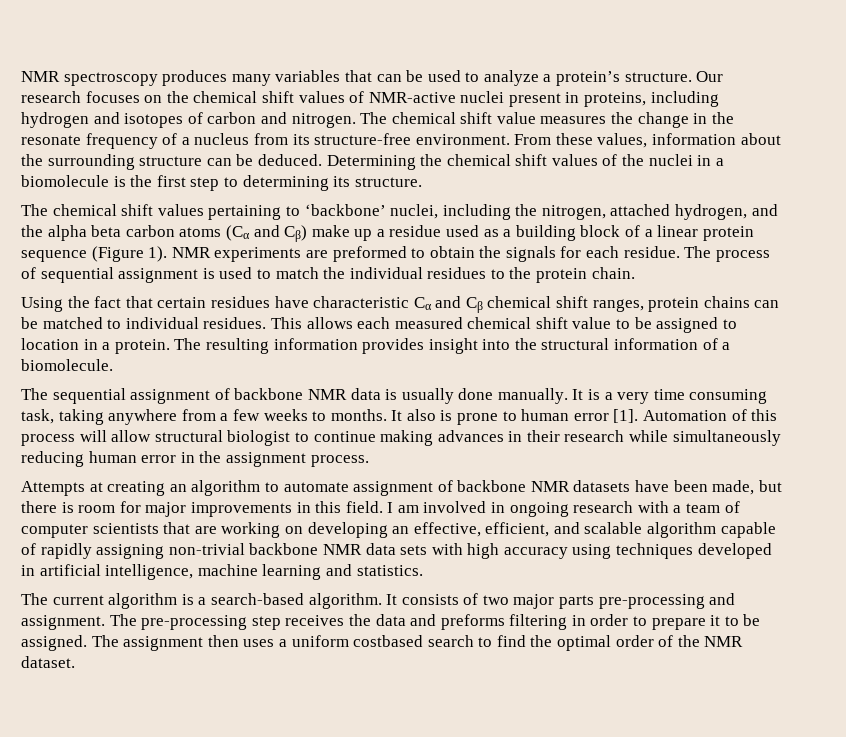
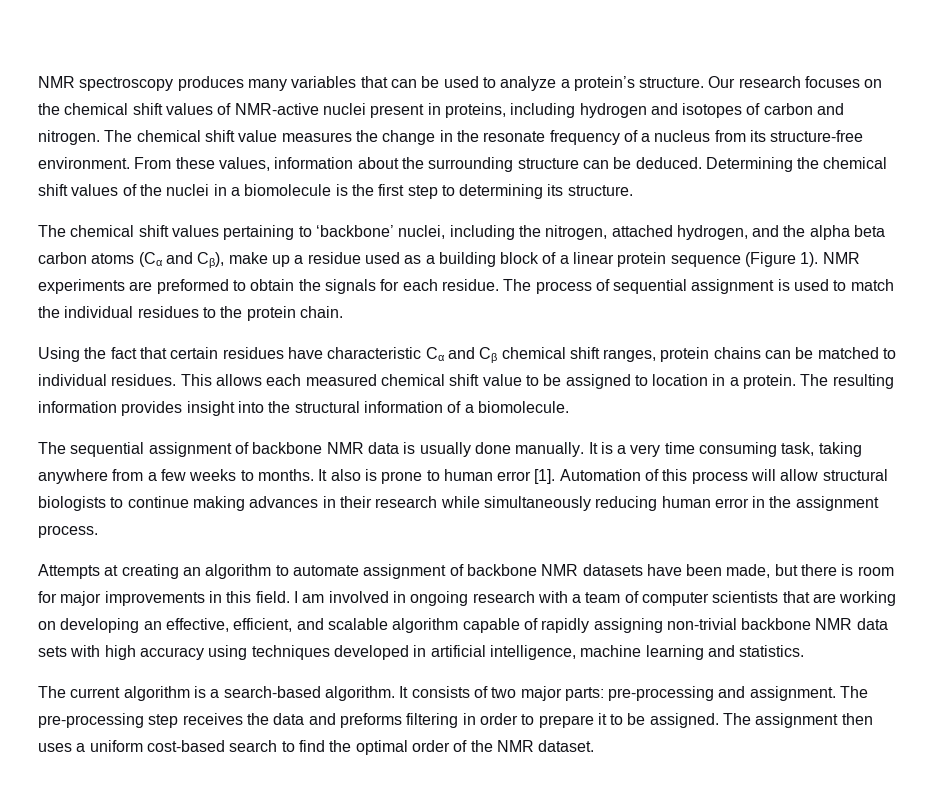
[284,225,308,242] Cβ) -> [197,252,225,268] Cβ),
[227,430,291,446] biologist -> [38,496,106,511] biologists
[559,595,595,609] parts -> [564,687,604,701] parts:
[353,635,424,647] costbased -> [146,740,225,752] cost-based

